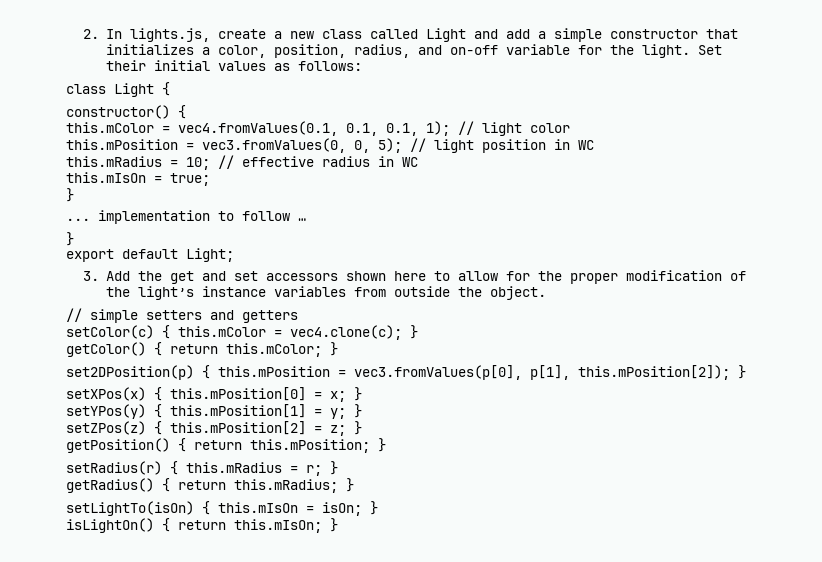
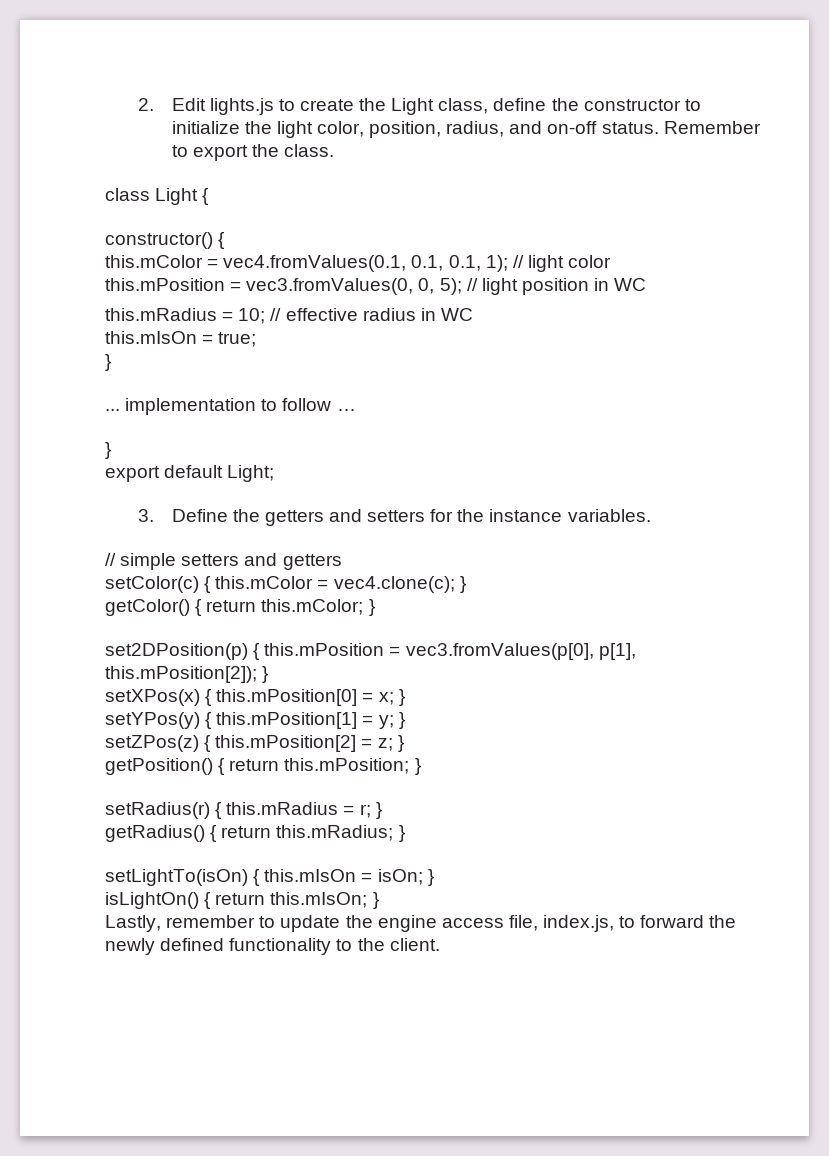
[105,28,738,42] [105,44,210,55] In lights.js, create a new class called Light and add a simple constructor that initializes a -> [171,98,701,115] [171,121,313,138] Edit lights.js to create the Light class, define the constructor to initialize the light
[505,44,722,58] [105,60,362,71] variable for the light. Set their initial values as follows: -> [601,121,761,134] [171,144,334,161] status. Remember to export the class.
[105,270,746,284] [105,286,546,300] Add the get and set accessors shown here to allow for the proper modification of the light’s instance variables from outside the object. -> [171,509,651,526] Define the getters and setters for the instance variables.
(338, 525) none -> [105,915,737,932] [105,938,440,955] // Lastly, remember to update the engine access file, index.js, to forward the newly defined functionality to the client.

